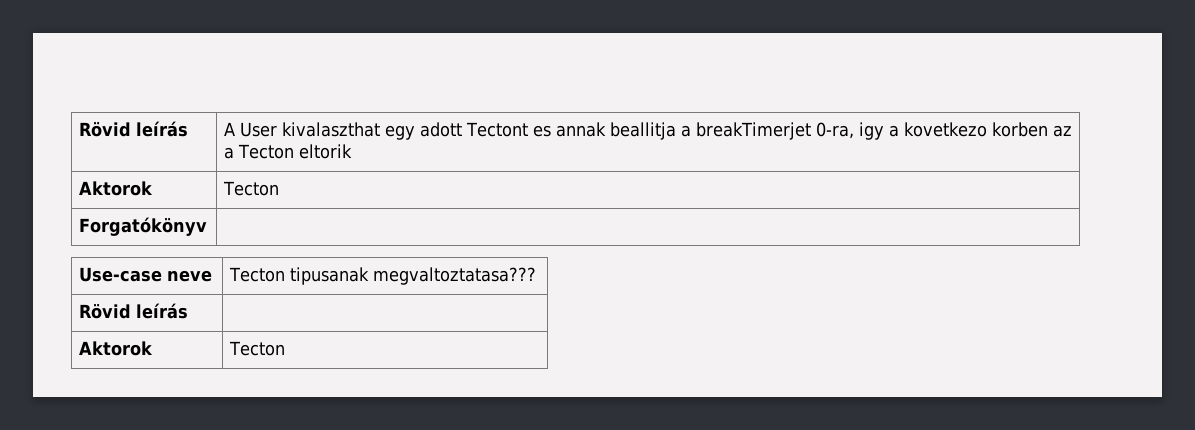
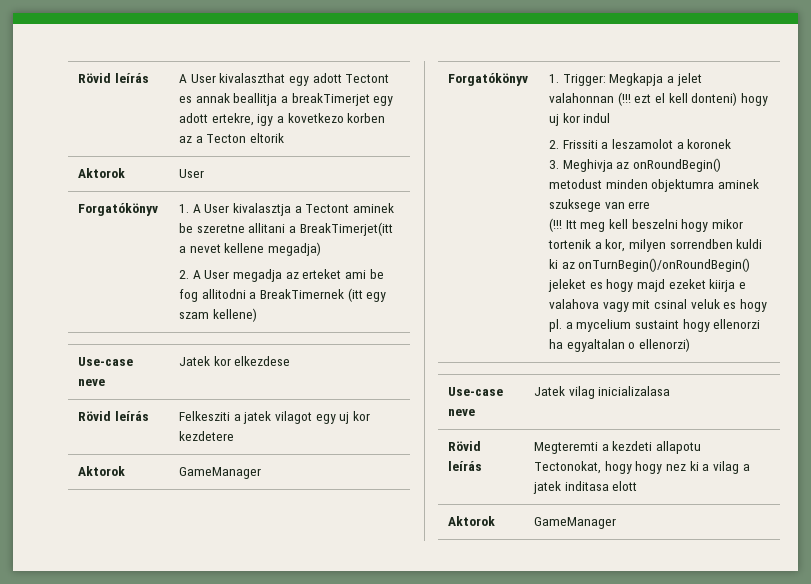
[815,122,854,139] 0-ra, -> [373,96,394,106] [179,113,254,126] egy adott ertekre,
[223,181,280,196] [79,217,208,236] [79,267,213,282] [229,267,536,285] [79,303,189,319] [79,341,154,356] [229,341,286,356] Tecton // Forgatókönyv | // Use-case neve | Tecton tipusanak megvaltoztatasa??? // Rövid leírás | // Aktorok | Tecton -> [179,169,205,178] [78,203,159,216] [179,203,395,216] [179,222,393,236] [179,242,322,256] [179,269,384,282] [179,288,387,302] [179,308,257,322] [78,357,134,366] [78,379,106,386] [179,356,291,366] [78,411,149,421] [179,411,371,424] [179,431,235,441] [78,466,126,476] [179,467,262,479] [448,73,529,86] [549,73,702,86] [549,92,769,106] [549,113,611,126] [549,139,732,149] [549,158,722,172] [549,179,760,192] [549,199,651,212] [549,218,744,232] [548,239,763,252] [549,258,751,272] [548,279,747,292] [549,299,768,312] [549,319,761,332] [549,338,691,352] [448,387,504,396] [448,409,476,416] [534,386,671,399] [448,441,482,451] [448,461,483,471] [534,441,702,454] [534,461,750,474] [533,481,638,494] [448,516,496,526] [534,517,617,529] User // Forgatókönyv | 1. A User kivalasztja a Tectont aminek be szeretne allitani a BreakTimerjet(itt a nevet kellene megadja) // 2. A User megadja az erteket ami be fog allitodni a BreakTimernek (itt egy szam kellene) // Use-case neve | Jatek kor elkezdese // Rövid leírás | Felkesziti a jatek vilagot egy uj kor kezdetere // Aktorok | GameManager // Forgatókönyv | 1. Trigger: Megkapja a jelet valahonnan (!!! ezt el kell donteni) hogy uj kor indul // 2. Frissiti a leszamolot a koronek // 3. Meghivja az onRoundBegin() metodust minden objektumra aminek szuksege van erre // (!!! Itt meg kell beszelni hogy mikor tortenik a kor, milyen sorrendben kuldi ki az onTurnBegin()/onRoundBegin() jeleket es hogy majd ezeket kiirja e valahova vagy mit csinal veluk es hogy pl. a mycelium sustaint hogy ellenorzi ha egyaltalan o ellenorzi) // Use-case neve | Jatek vilag inicializalasa // Rövid leírás | Megteremti a kezdeti allapotu Tectonokat, hogy hogy nez ki a vilag a jatek inditasa elott // Aktorok | GameManager

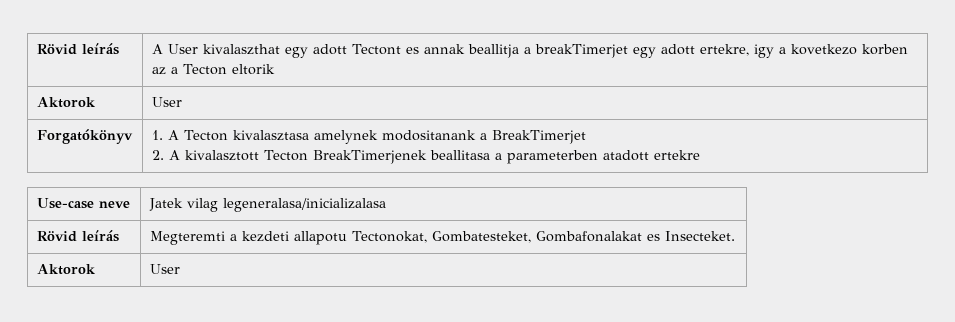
[204,203,395,216] [179,222,393,236] [179,242,322,256] [179,269,384,282] [179,288,387,302] [179,308,257,322] [78,357,134,366] [78,379,106,386] [179,356,291,366] [78,411,149,421] [179,411,371,424] [179,431,235,441] [78,466,126,476] [179,467,262,479] [448,73,529,86] [549,73,702,86] [549,92,769,106] [549,113,611,126] [549,139,732,149] [549,158,722,172] [549,179,760,192] [549,199,651,212] [549,218,744,232] [548,239,763,252] [549,258,751,272] [548,279,747,292] [549,299,768,312] [549,319,761,332] [549,338,691,352] User kivalasztja a Tectont aminek be szeretne allitani a BreakTimerjet(itt a nevet kellene megadja) // 2. A User megadja az erteket ami be fog allitodni a BreakTimernek (itt egy szam kellene) // Use-case neve | Jatek kor elkezdese // Rövid leírás | Felkesziti a jatek vilagot egy uj kor kezdetere // Aktorok | GameManager // Forgatókönyv | 1. Trigger: Megkapja a jelet valahonnan (!!! ezt el kell donteni) hogy uj kor indul // 2. Frissiti a leszamolot a koronek // 3. Meghivja az onRoundBegin() metodust minden objektumra aminek szuksege van erre // (!!! Itt meg kell beszelni hogy mikor tortenik a kor, milyen sorrendben kuldi ki az onTurnBegin()/onRoundBegin() jeleket es hogy majd ezeket kiirja e valahova vagy mit csinal veluk es hogy pl. a mycelium sustaint hogy ellenorzi ha egyaltalan o ellenorzi) -> [183,130,587,144] [151,150,701,164] Tecton kivalasztasa amelynek modositanank a BreakTimerjet // 2. A kivalasztott Tecton BreakTimerjenek beallitasa a parameterben atadott ertekre
[598,386,671,396] inicializalasa -> [222,198,386,212] legeneralasa/inicializalasa
[604,461,750,474] [533,481,638,494] [448,516,496,526] [534,517,617,529] hogy hogy nez ki a vilag a jatek inditasa elott // Aktorok | GameManager -> [432,231,736,243] [36,264,96,275] [149,264,180,274] Gombatesteket, Gombafonalakat es Insecteket. // Aktorok | User

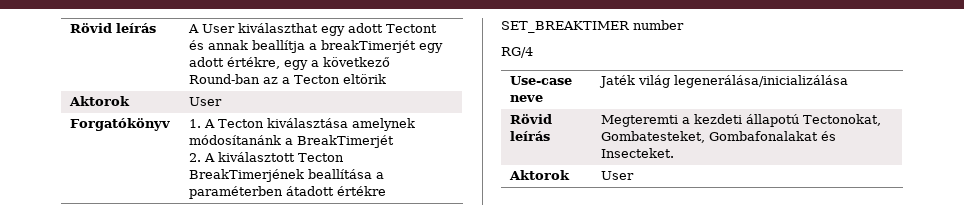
[202,44,280,55] kivalaszthat -> [238,23,319,33] kiválaszthat
[406,44,909,58] es annak beallitja a breakTimerjet egy adott ertekre, igy a kovetkezo korben -> [189,40,444,53] [189,57,391,70] [189,74,261,84] és annak beallítja a breakTimerjét egy adott értékre, egy a következő Round-ban
[232,64,276,75] eltorik -> [343,74,387,84] eltörik
[233,130,587,144] [151,150,701,164] kivalasztasa amelynek modositanank a BreakTimerjet // 2. A kivalasztott Tecton BreakTimerjenek beallitasa a parameterben atadott ertekre -> [267,118,416,131] [189,135,395,148] [189,152,345,162] [189,169,385,182] [189,186,387,199] [501,20,684,33] [501,47,533,58] kiválasztása amelynek módosítanánk a BreakTimerjét // 2. A kiválasztott Tecton BreakTimerjének beallítása a paraméterben átadott értékre // SET_BREAKTIMER number // RG/4
[148,198,386,212] Jatek vilag legeneralasa/inicializalasa -> [599,75,849,88] Jaték világ legenerálása/inicializálása
[293,231,347,245] allapotu -> [746,114,800,127] állapotú
[647,234,661,241] es -> [821,131,837,141] és

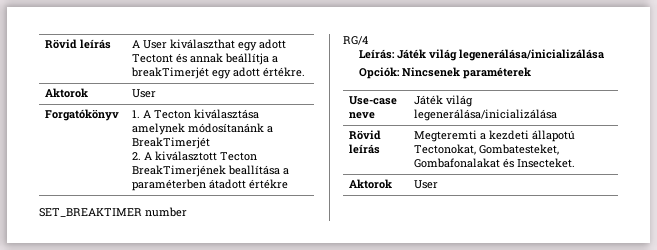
[252,40,306,53] beallítja -> [225,53,270,65] beállítja
[227,57,391,70] [189,74,387,84] értékre, egy a következő Round-ban az a Tecton eltörik -> [263,67,306,77] értékre.
(533, 52) none -> [358,49,604,61] [358,67,531,79] // Leírás: Játék világ legenerálása/inicializálása // Opciók: Nincsenek paraméterek
[599,75,636,88] Jaték -> [414,95,444,105] Játék

